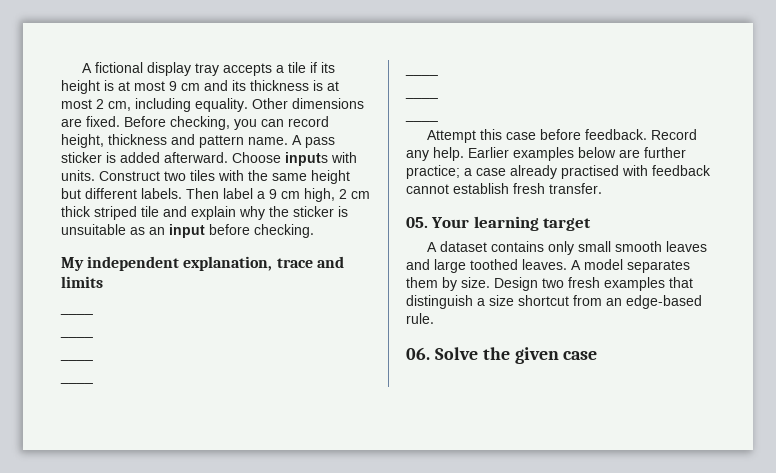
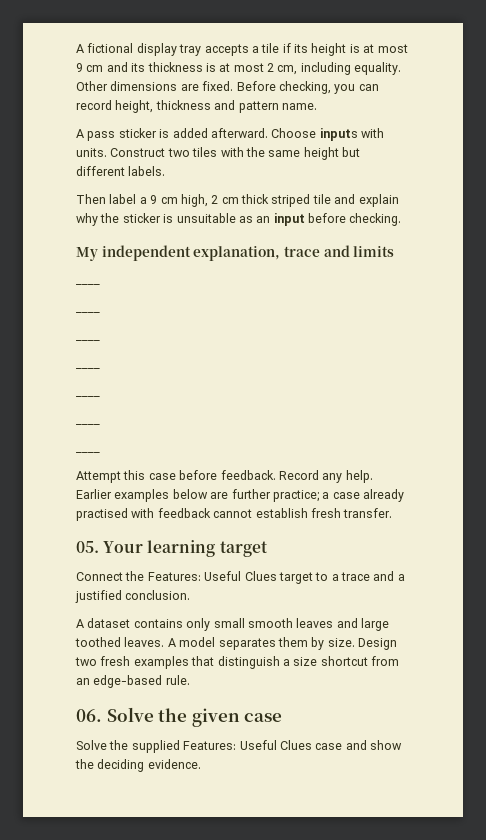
(288, 141) none -> (317, 106) //
(182, 193) none -> (166, 171) //
(592, 224) none -> [76,571,405,584] [75,590,191,603] // Connect the Features: Useful Clues target to a trace and a justified conclusion.
(598, 355) none -> [76,740,402,753] [75,759,201,772] // Solve the supplied Features: Useful Clues case and show the deciding evidence.

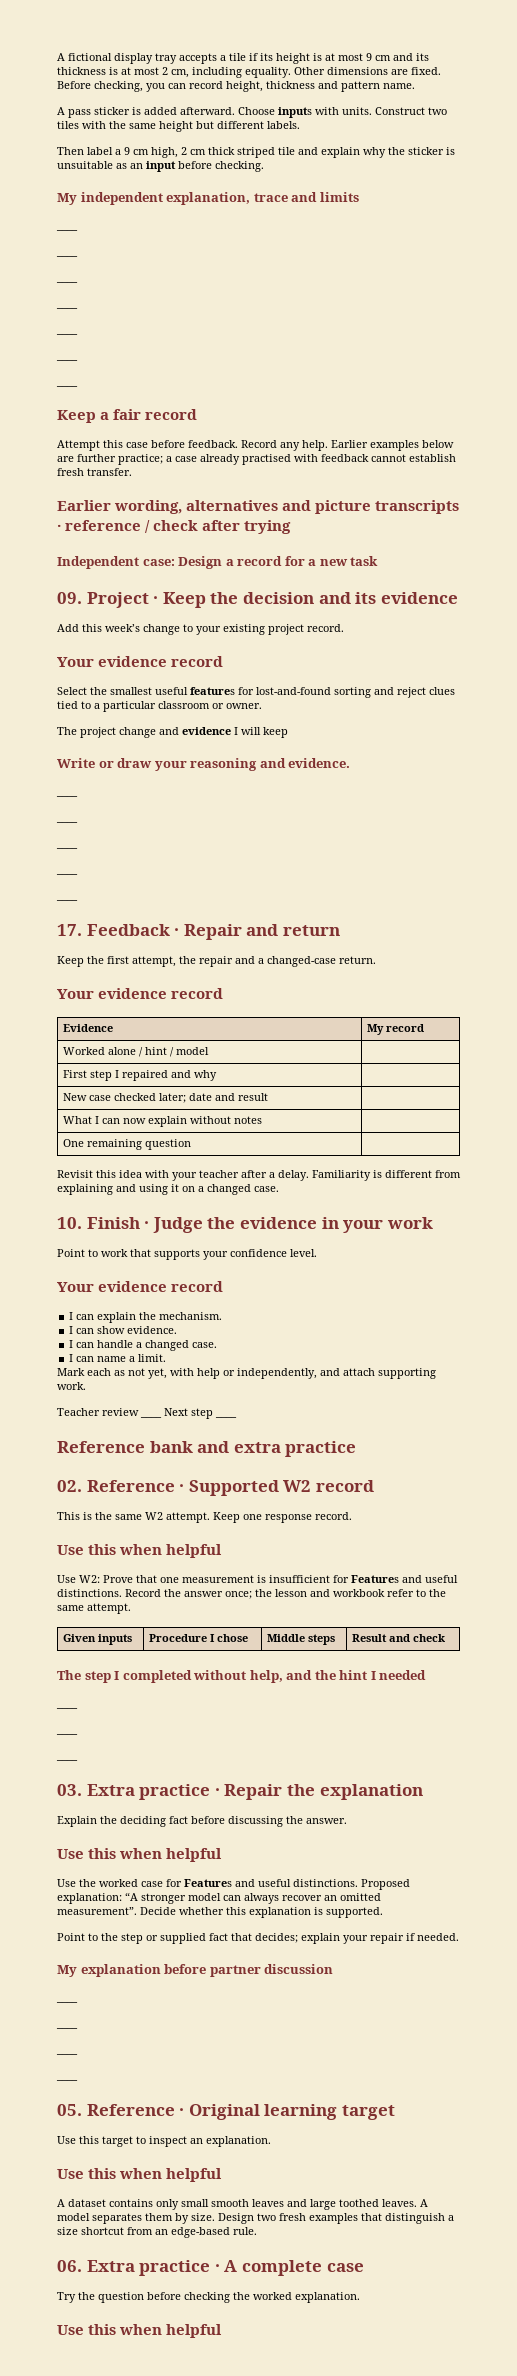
(100, 452) none -> [57,409,198,423] // Keep a fair record
[76,540,268,557] [76,571,405,584] [75,590,191,603] 05. Your learning target // Connect the Features: Useful Clues target to a trace and a justified conclusion. -> [57,500,460,514] [57,520,292,534] [57,556,379,569] [57,592,458,608] [57,624,344,635] [57,656,224,667] [57,687,455,698] [57,701,262,712] [57,727,288,738] [57,758,351,771] [56,795,78,797] [56,821,78,823] [56,847,78,849] [56,873,78,875] [56,899,78,901] [57,924,340,940] [57,956,376,967] [57,988,224,999] [63,1024,114,1032] [367,1024,425,1035] [63,1047,210,1057] [63,1070,218,1081] [63,1093,269,1103] [63,1116,263,1127] [63,1139,192,1150] [57,1170,461,1181] [57,1184,279,1195] [57,1217,433,1233] [57,1249,317,1260] [57,1281,224,1292] [69,1312,223,1323] [69,1326,178,1334] [69,1340,218,1351] [69,1354,167,1362] [57,1368,436,1379] [57,1382,86,1390] [57,1408,139,1416] [140,1416,162,1418] [164,1408,237,1419] [57,1441,357,1457] [57,1480,374,1496] [57,1512,352,1523] [57,1544,223,1558] [57,1575,458,1583] [57,1589,446,1599] [57,1603,131,1614] [63,1634,133,1645] [149,1634,249,1642] [267,1634,336,1645] [352,1634,446,1642] [57,1670,427,1683] [56,1707,78,1709] [56,1733,78,1735] [56,1759,78,1761] [57,1784,423,1800] [57,1816,347,1827] [57,1848,223,1862] [57,1879,410,1890] [57,1892,381,1904] [57,1907,383,1918] [57,1933,459,1944] [57,1964,334,1977] [56,2001,78,2003] [56,2027,78,2029] [56,2053,78,2055] [56,2079,78,2081] [57,2104,395,2120] [57,2136,271,2147] [57,2168,223,2182] Earlier wording, alternatives and picture transcripts · reference / check after trying // Independent case: Design a record for a new task // 09. Project · Keep the decision and its evidence // Add this week’s change to your existing project record. // Your evidence record // Select the smallest useful features for lost-and-found sorting and reject clues tied to a particular classroom or owner. // The project change and evidence I will keep // Write or draw your reasoning and evidence. // ____ // ____ // ____ // ____ // ____ // 17. Feedback · Repair and return // Keep the first attempt, the repair and a changed-case return. // Your evidence record // Evidence | My record // Worked alone / hint / model | // First step I repaired and why | // New case checked later; date and result | // What I can now explain without notes | // One remaining question | // Revisit this idea with your teacher after a delay. Familiarity is different from explaining and using it on a changed case. // 10. Finish · Judge the evidence in your work // Point to work that supports your confidence level. // Your evidence record // I can explain the mechanism. // I can show evidence. // I can handle a changed case. // I can name a limit. // Mark each as not yet, with help or independently, and attach supporting work. // Teacher review ____ Next step ____ // Reference bank and extra practice // 02. Reference · Supported W2 record // This is the same W2 attempt. Keep one response record. // Use this when helpful // Use W2: Prove that one measurement is insufficient for Features and useful distinctions. Record the answer once; the lesson and workbook refer to the same attempt. // Given inputs | Procedure I chose | Middle steps | Result and check // The step I completed without help, and the hint I needed // ____ // ____ // ____ // 03. Extra practice · Repair the explanation // Explain the deciding fact before discussing the answer. // Use this when helpful // Use the worked case for Features and useful distinctions. Proposed explanation: “A stronger model can always recover an omitted measurement”. Decide whether this explanation is supported. // Point to the step or supplied fact that decides; explain your repair if needed. // My explanation before partner discussion // ____ // ____ // ____ // ____ // 05. Reference · Original learning target // Use this target to inspect an explanation. // Use this when helpful
[106,707,283,727] [76,740,402,753] [75,759,201,772] Solve the given case // Solve the supplied Features: Useful Clues case and show the deciding evidence. -> [86,2260,364,2276] [57,2292,360,2303] [57,2324,223,2338] Extra practice · A complete case // Try the question before checking the worked explanation. // Use this when helpful

